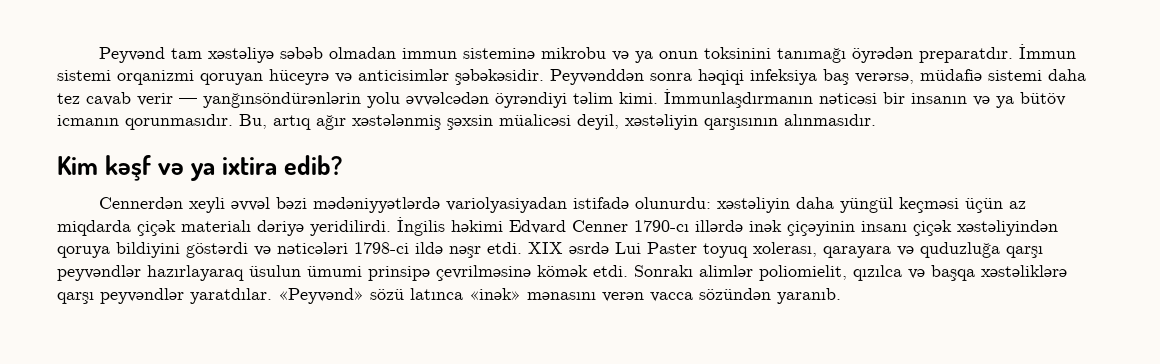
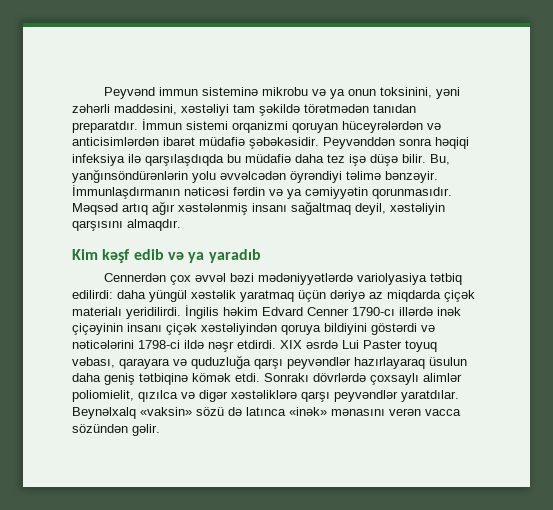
[171,47,397,63] tam xəstəliyə səbəb olmadan -> (155, 93) none
[704,47,914,63] toksinini tanımağı öyrədən -> [379,87,460,99] [72,104,416,116] toksinini, yəni zəhərli maddəsini, xəstəliyi tam şəkildə törətmədən tanıdan
[269,69,449,85] hüceyrə və anticisimlər -> [342,121,441,133] [72,137,245,146] hüceyrələrdən və anticisimlərdən ibarət müdafiə
[823,69,1086,85] [57,89,1066,108] [57,114,876,130] baş verərsə, müdafiə sistemi daha tez cavab verir — yanğınsöndürənlərin yolu əvvəlcədən öyrəndiyi təlim kimi. İmmunlaşdırmanın nəticəsi bir insanın və ya bütöv icmanın qorunmasıdır. Bu, artıq ağır xəstələnmiş şəxsin müalicəsi deyil, xəstəliyin qarşısının alınmasıdır. -> [128,154,450,166] [72,169,438,183] [72,185,452,199] [72,201,445,215] [72,219,181,231] ilə qarşılaşdıqda bu müdafiə daha tez işə düşə bilir. Bu, yanğınsöndürənlərin yolu əvvəlcədən öyrəndiyi təlimə bənzəyir. İmmunlaşdırmanın nəticəsi fərdin və ya cəmiyyətin qorunmasıdır. Məqsəd artıq ağır xəstələnmiş insanı sağaltmaq deyil, xəstəliyin qarşısını almaqdır.
[158,155,343,181] və ya ixtira edib? -> [133,249,261,263] edib və ya yaradıb
[189,197,226,213] xeyli -> [169,275,191,285] çox
[446,197,1004,213] variolyasiyadan istifadə olunurdu: xəstəliyin daha yüngül keçməsi üçün -> [356,273,462,285] [72,290,365,302] variolyasiya tətbiq edilirdi: daha yüngül xəstəlik yaratmaq üçün dəriyə
[257,220,304,236] dəriyə -> (122, 311) none
[451,220,503,232] həkimi -> [223,307,258,316] həkim
[277,242,348,254] nəticələri -> [72,340,134,349] nəticələrini
[487,242,522,254] etdi. -> [237,340,276,349] etdirdi.
[753,242,817,257] xolerası, -> [72,357,115,368] vəbası,
[307,265,531,281] ümumi prinsipə çevrilməsinə -> [72,373,188,385] daha geniş tətbiqinə
(693, 271) none -> [313,373,419,385] dövrlərdə çoxsaylı
[931,265,975,281] başqa -> [199,390,228,402] digər
[278,288,404,304] «Peyvənd» sözü -> [72,407,242,419] Beynəlxalq «vaksin» sözü də
[777,288,841,304] yaranıb. -> [132,424,160,436] gəlir.

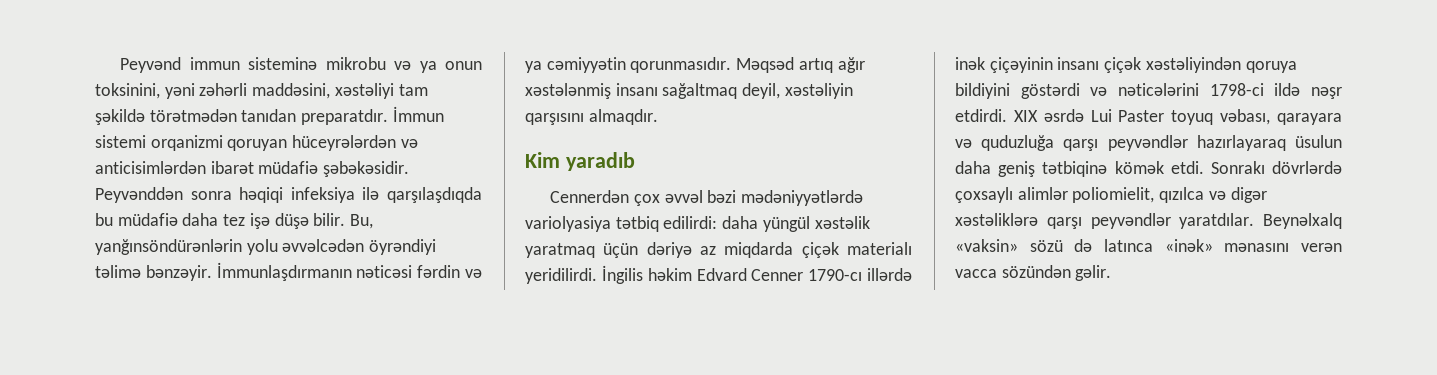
[102,249,205,263] kəşf edib və ya -> (560, 160) none

